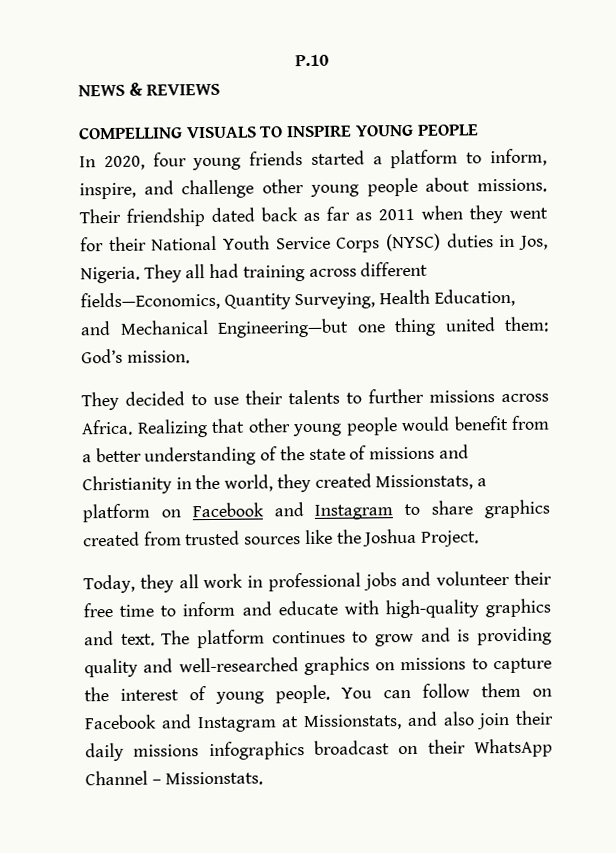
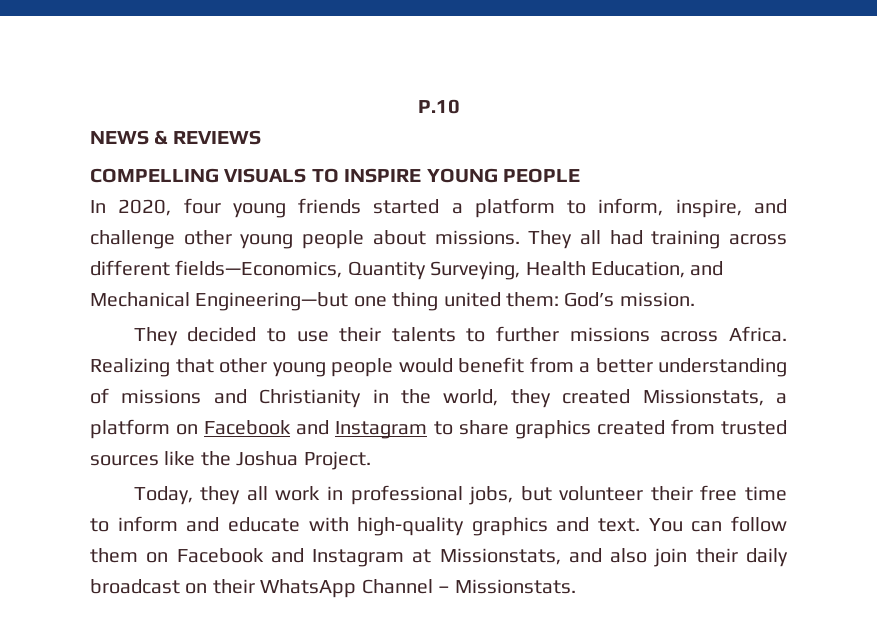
[79,205,548,227] [80,233,548,253] [80,266,140,284] Their friendship dated back as far as 2011 when they went for their National Youth Service Corps (NYSC) duties in Jos, Nigeria. -> (520, 237) none
[279,445,368,461] the state of -> (109, 396) none
[362,571,432,591] jobs and -> [469,486,552,505] jobs, but
[161,626,552,649] [84,656,552,678] [84,684,330,704] The platform continues to grow and is providing quality and well-researched graphics on missions to capture the interest of young people. -> (641, 525) none
[133,741,305,761] missions infographics -> (788, 557) none

